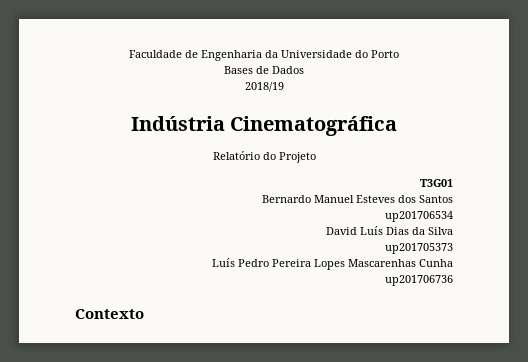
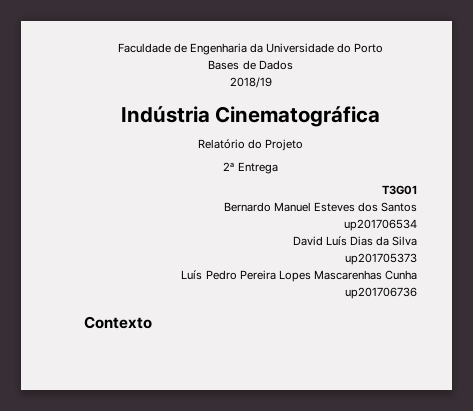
(316, 157) none -> [223,162,278,174] // 2ª Entrega

